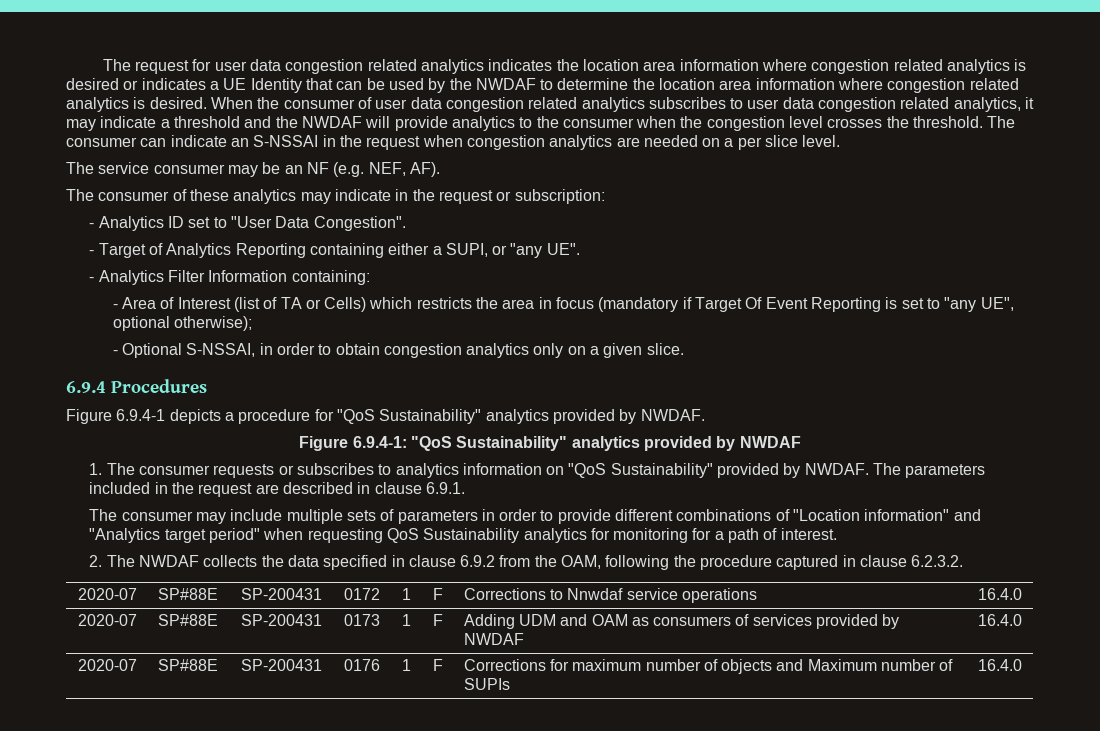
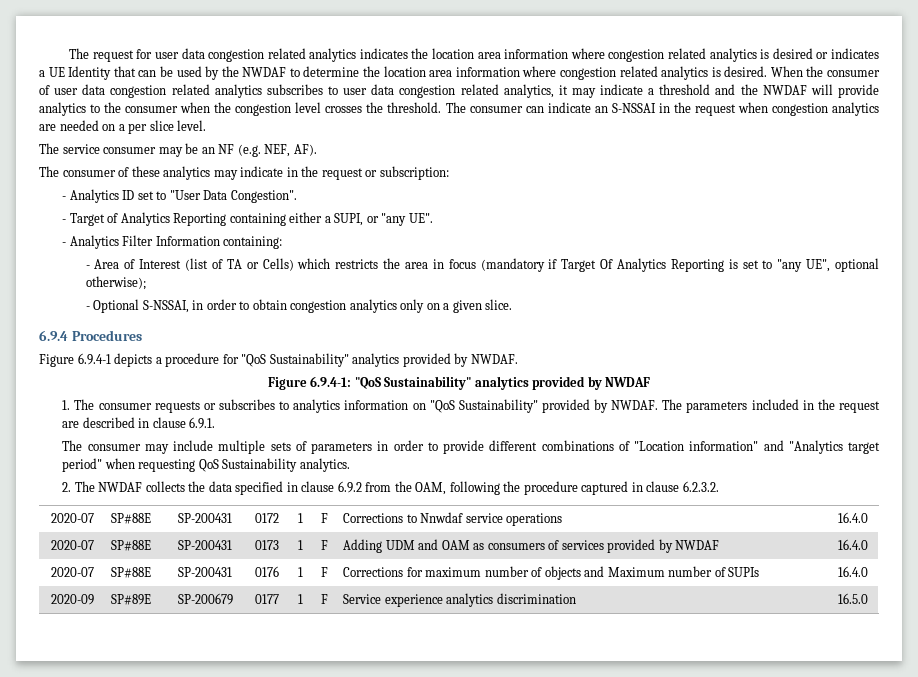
[765,297,808,309] Event -> [616,258,666,272] Analytics
[523,528,837,543] analytics for monitoring for a path of interest. -> [299,458,350,472] analytics.
(1022, 665) none -> [50,594,94,605] [111,594,152,605] [177,593,233,605] [254,594,279,604] [297,594,303,604] [320,594,328,604] [343,593,576,607] [838,593,868,604] // 2020-09 | SP#89E | SP-200679 | 0177 | 1 | F | Service experience analytics discrimination | 16.5.0

